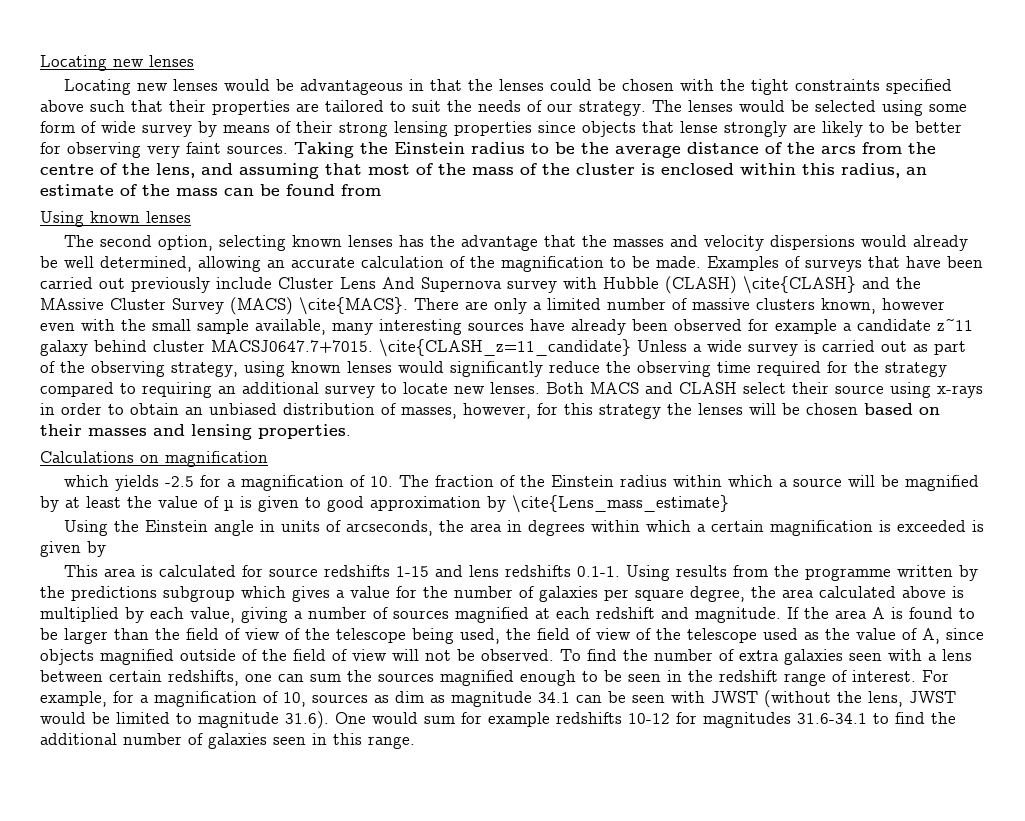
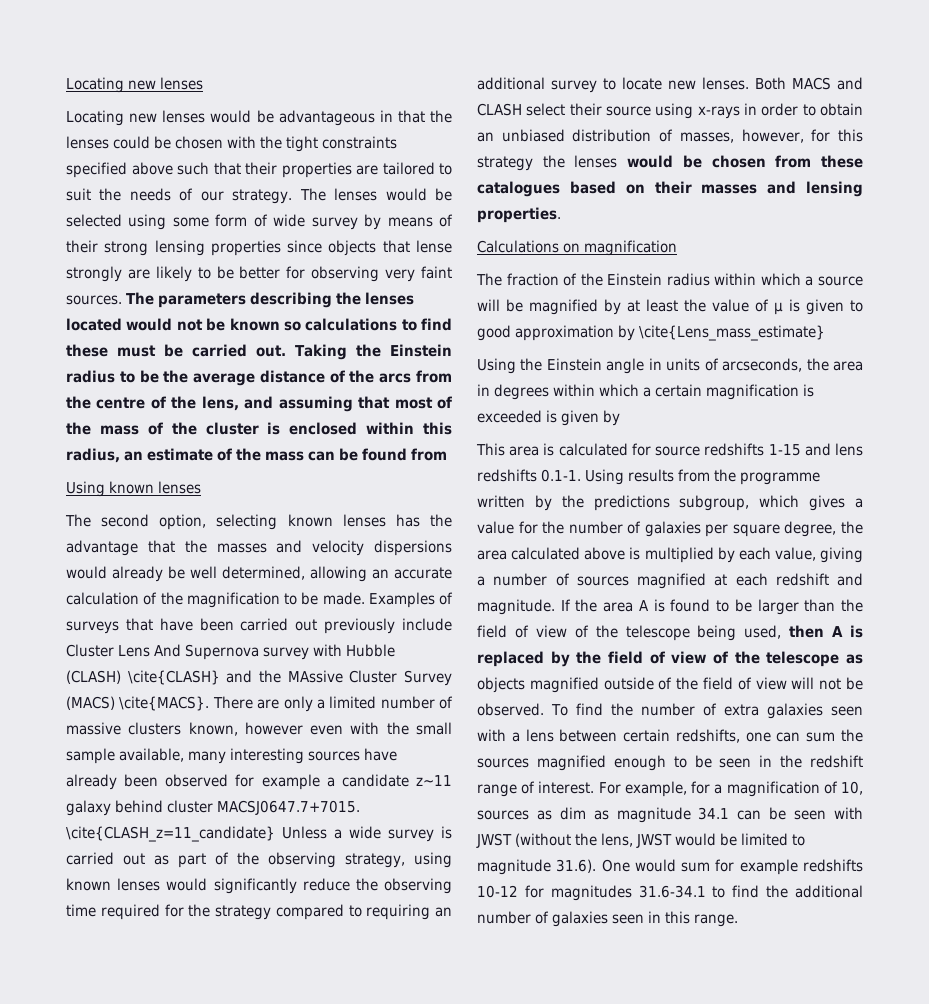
(288, 149) none -> [126,292,415,308] [66,318,452,331] [66,344,287,357] The parameters describing the lenses located would not be known so calculations to find these must be carried out.
[749,403,858,415] will be chosen -> [627,155,863,168] [477,181,560,197] would be chosen from these catalogues
[63,475,393,491] which yields -2.5 for a magnification of 10. -> (678, 248) none
[163,586,235,602] subgroup -> [679,495,750,511] subgroup,
[506,628,984,644] the field of view of the telescope used as the value of A, since -> [789,625,863,638] [477,651,863,667] then A is replaced by the field of view of the telescope as

